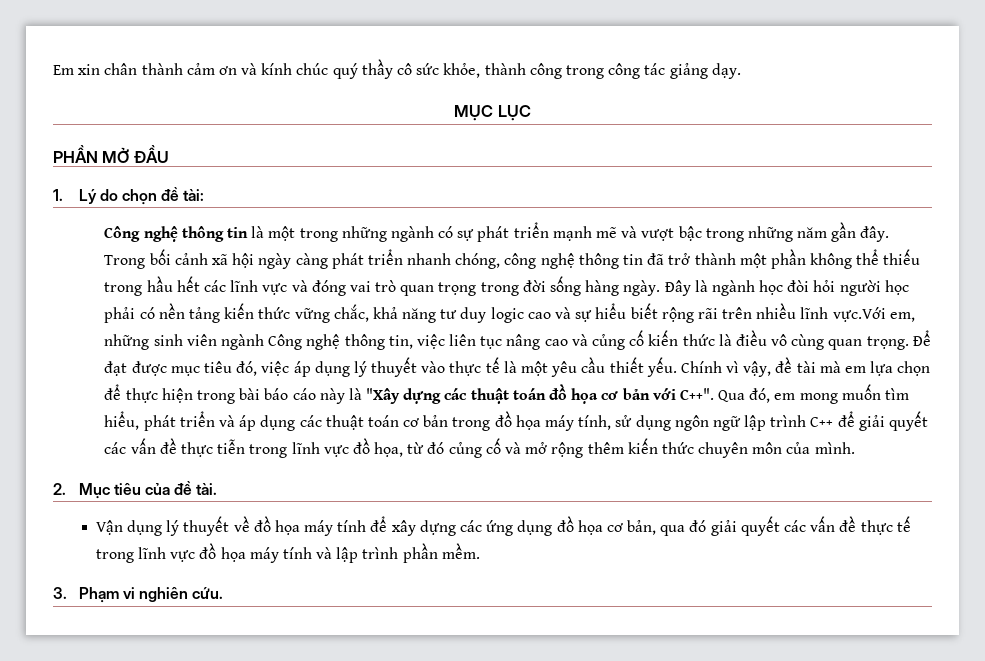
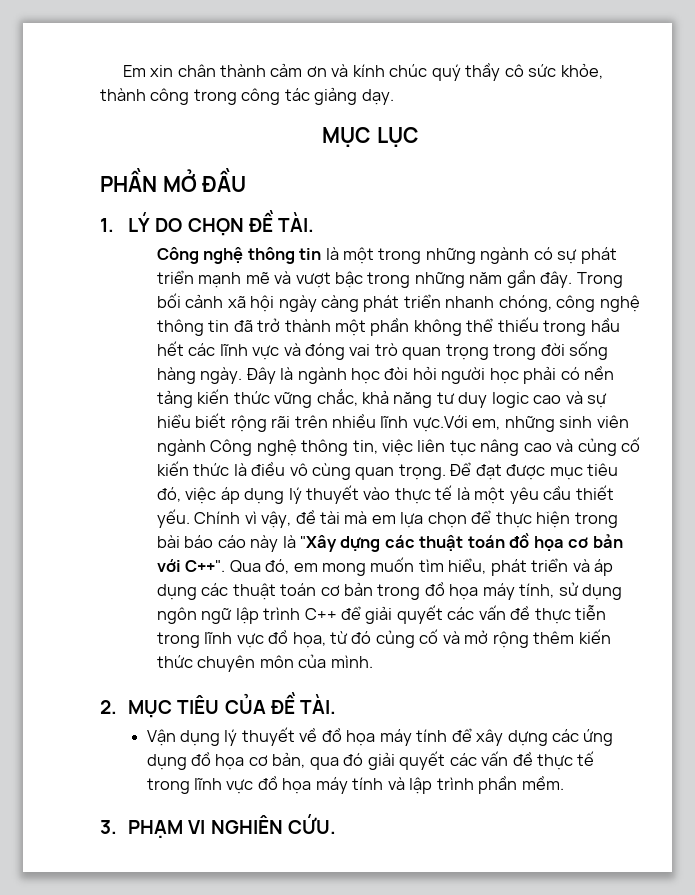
[78,187,205,205] Lý do chọn đề tài: -> [128,210,314,236] LÝ DO CHỌN ĐỀ TÀI.
[78,481,218,499] Mục tiêu của đề tài. -> [128,692,336,718] MỤC TIÊU CỦA ĐỀ TÀI.
[78,587,224,603] Phạm vi nghiên cứu. -> [128,814,336,838] PHẠM VI NGHIÊN CỨU.

